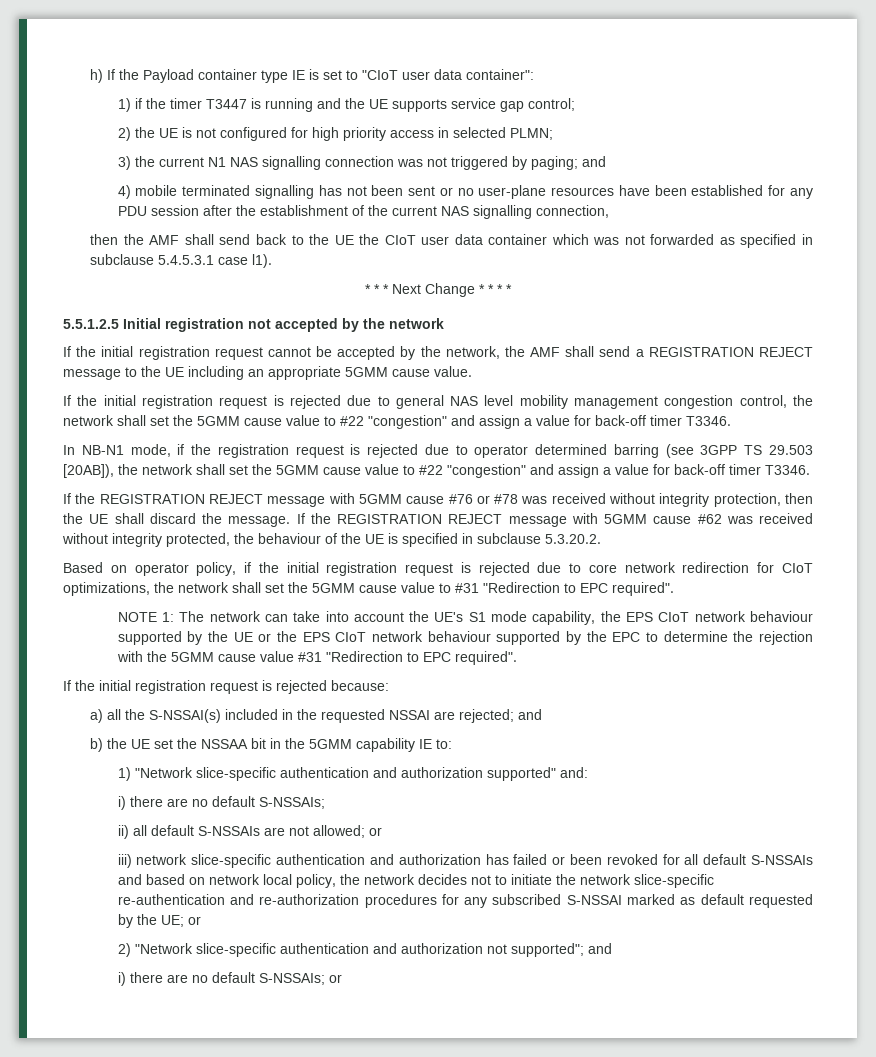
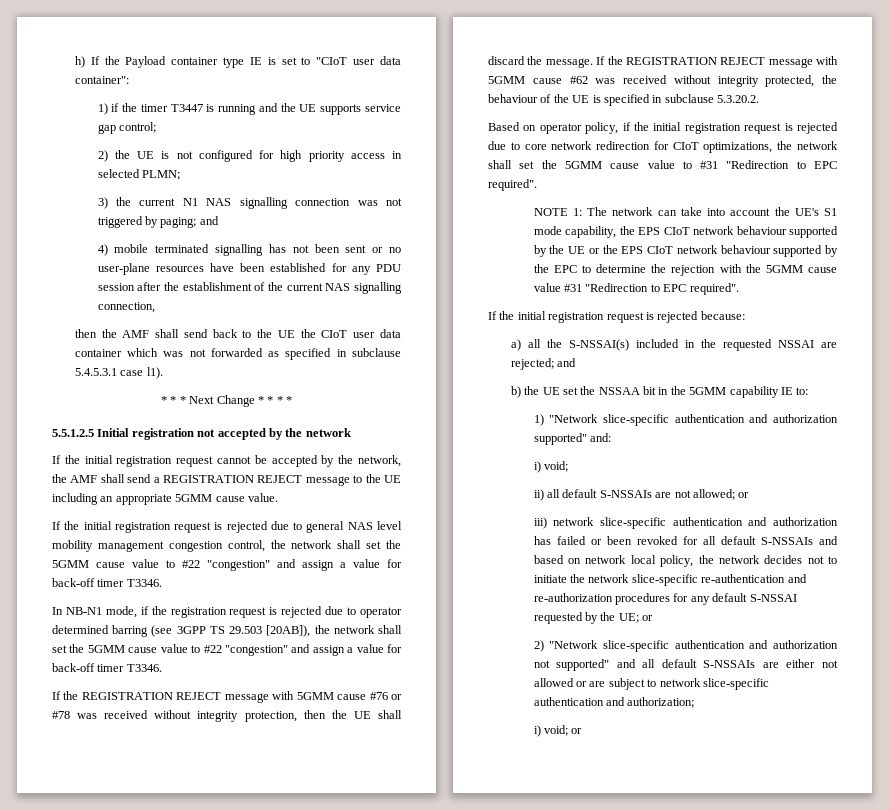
[129,796,325,809] there are no default S-NSSAIs; -> [543,461,568,472] void;
[492,894,744,905] subscribed S-NSSAI marked as default -> [712,593,797,602] default S-NSSAI
[510,943,612,957] [117,972,325,986] supported"; and // i) there are no default S-NSSAIs; -> [556,659,838,671] [533,678,769,690] [533,697,695,708] [533,725,568,737] supported" and all default S-NSSAIs are either not allowed or are subject to network slice-specific authentication and authorization; // i) void;

